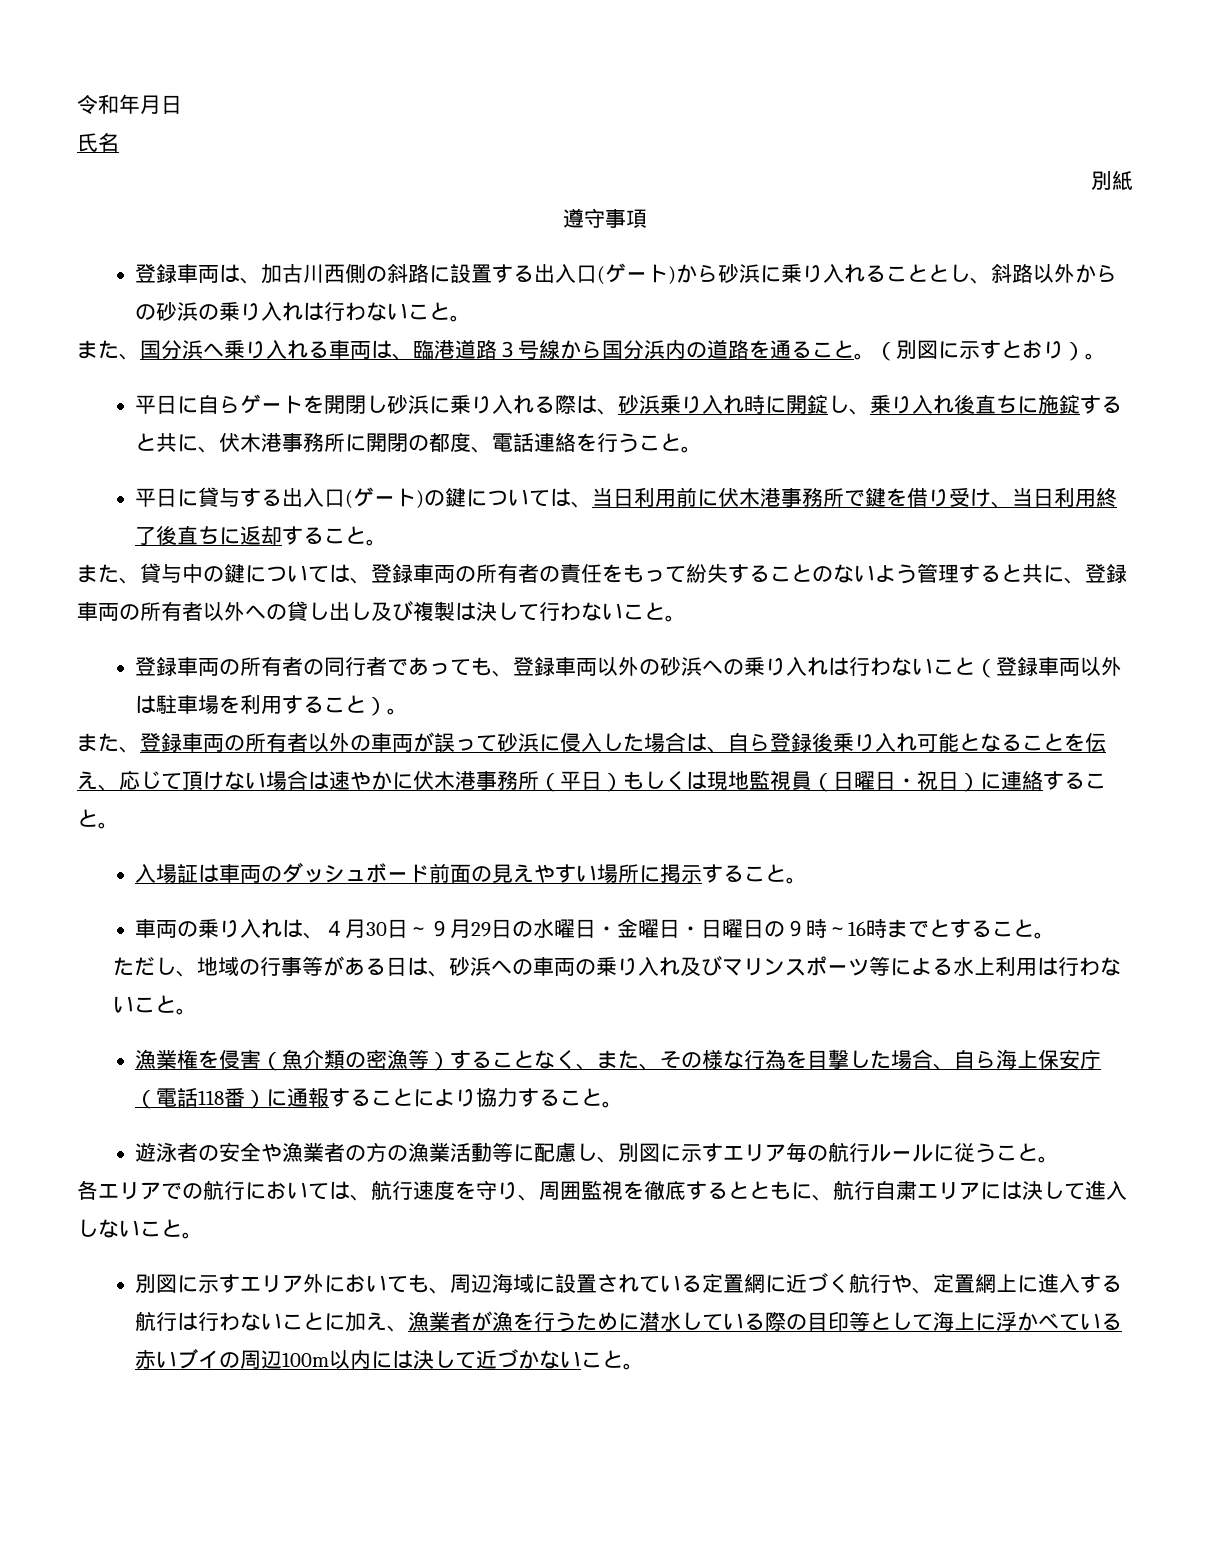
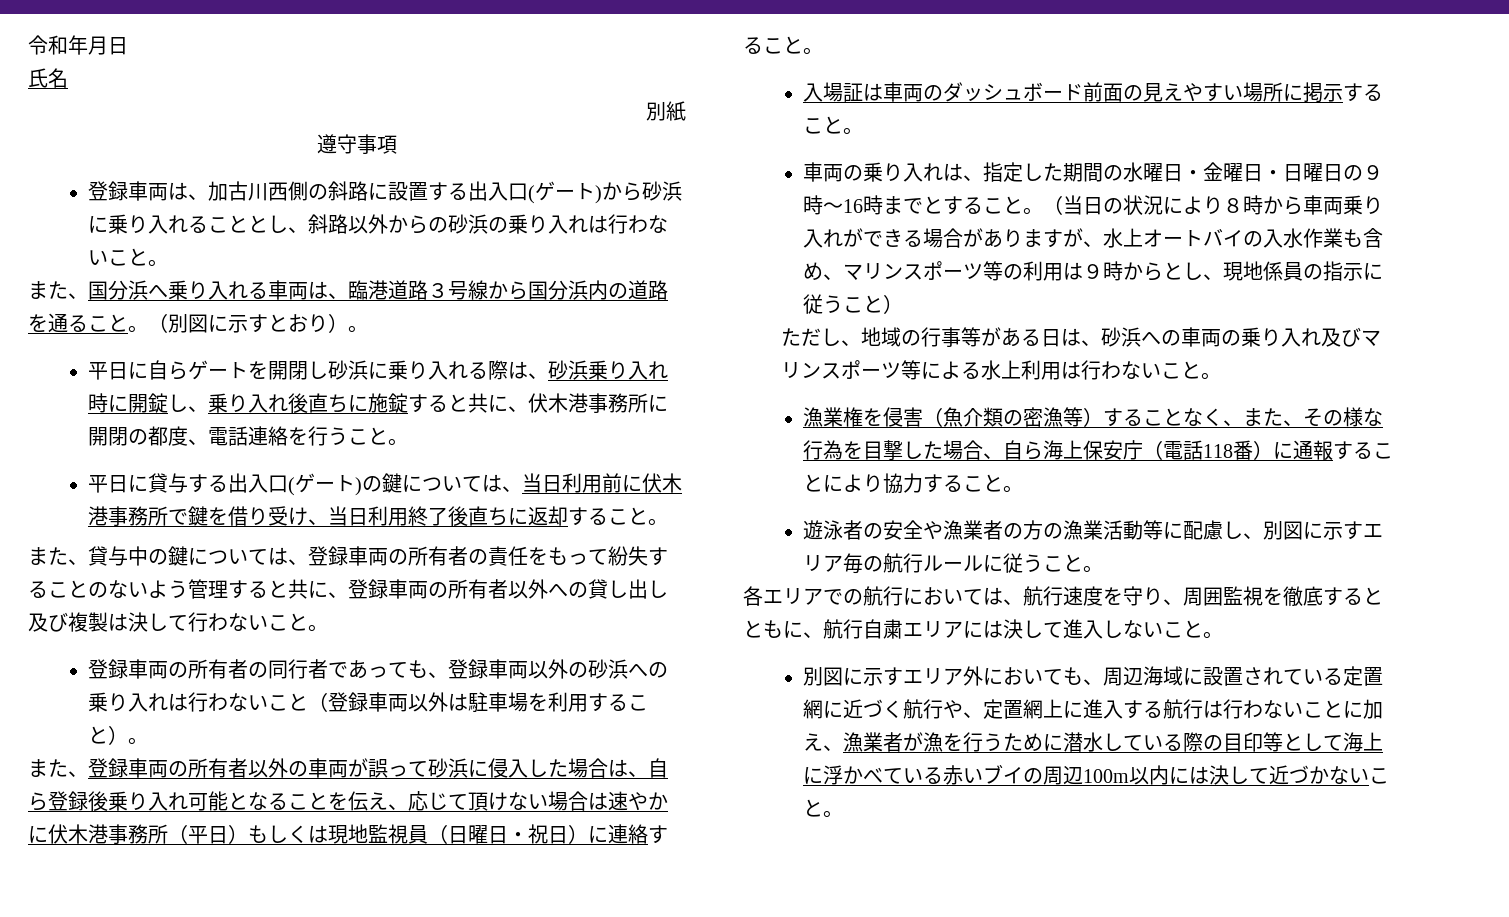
[324,919,513,938] ４月30日～９月29日 -> [983,162,1104,182] 指定した期間
(1056, 935) none -> [1043,195,1384,215] [803,228,1384,248] [803,261,1384,281] [803,294,904,314] （当日の状況により８時から車両乗り入れができる場合がありますが、水上オートバイの入水作業も含め、マリンスポーツ等の利用は９時からとし、現地係員の指示に従うこと）

